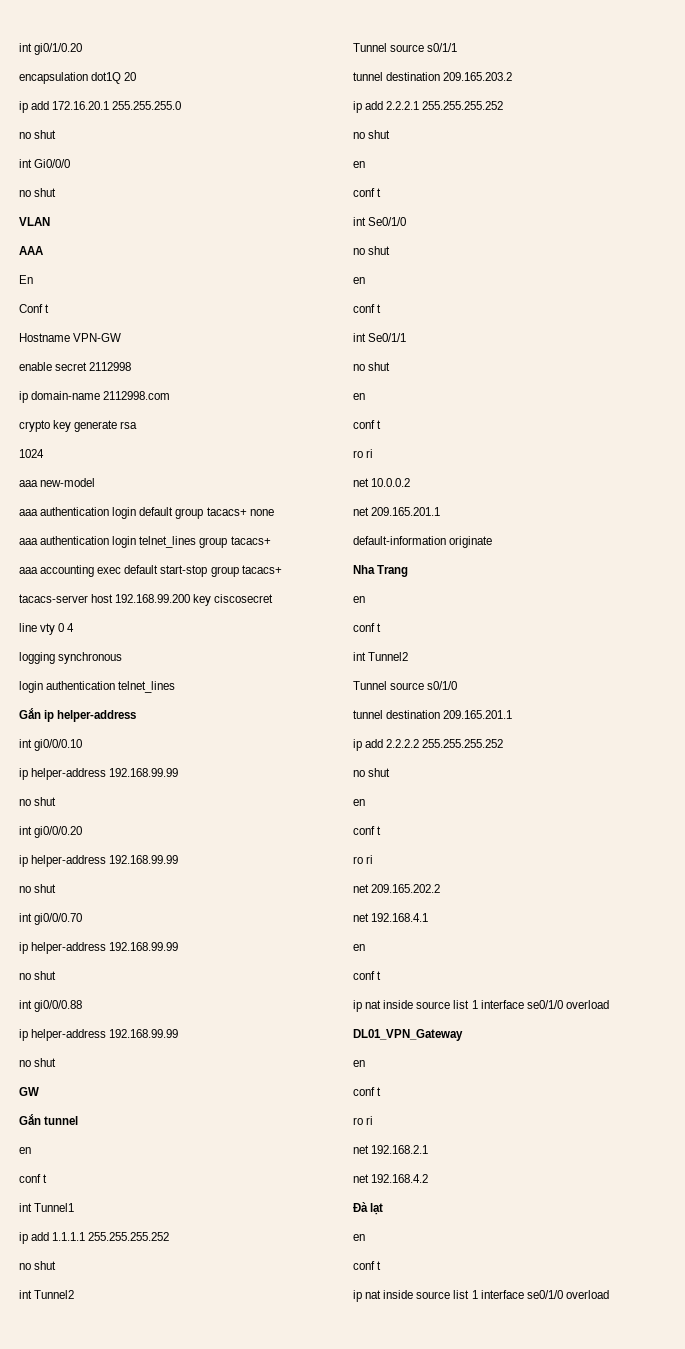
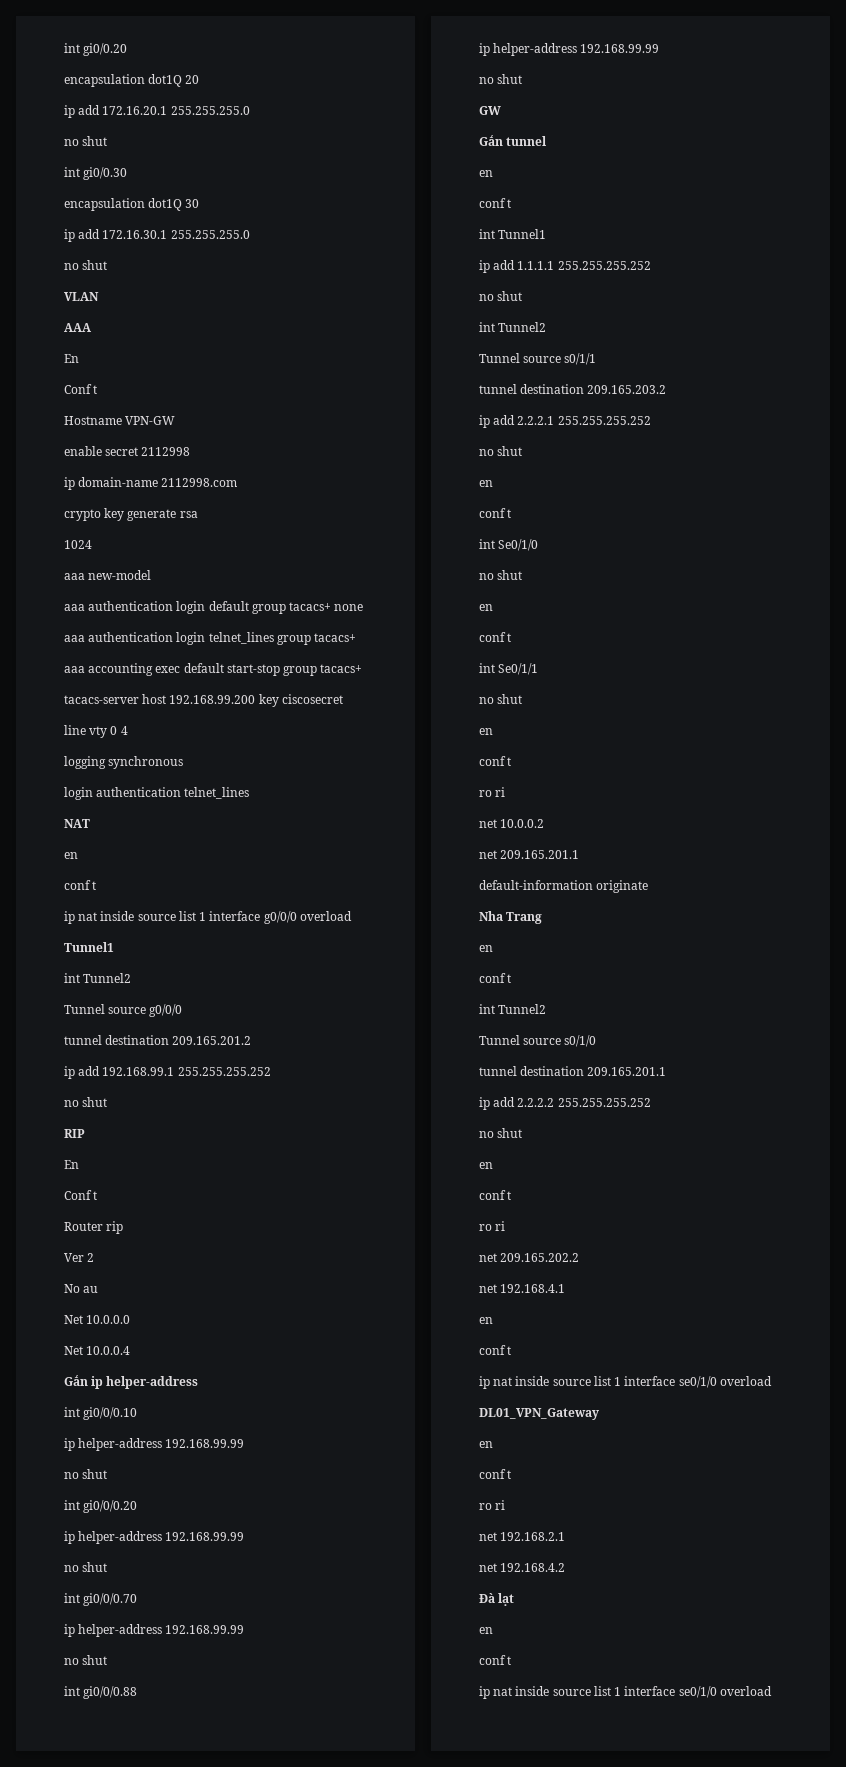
[19,43,83,55] int gi0/1/0.20 -> [64,43,128,56] int gi0/0.20
[34,159,71,168] Gi0/0/0 -> [83,167,128,180] [64,198,200,211] [64,229,250,242] gi0/0.30 // encapsulation dot1Q 30 // ip add 172.16.30.1 255.255.255.0
(176, 687) none -> [64,819,90,828] [64,852,78,859] [64,880,97,890] [64,911,352,924] [64,942,114,952] [64,973,132,983] [64,1004,183,1017] [64,1035,252,1045] [64,1066,271,1079] [64,1097,108,1107] [64,1129,85,1138] [64,1160,79,1169] [64,1190,98,1200] [64,1221,124,1234] [64,1253,95,1262] [64,1284,99,1293] [64,1315,131,1324] [64,1346,131,1355] // NAT // en // conf t // ip nat inside source list 1 interface g0/0/0 overload // Tunnel1 // int Tunnel2 // Tunnel source g0/0/0 // tunnel destination 209.165.201.2 // ip add 192.168.99.1 255.255.255.252 // no shut // RIP // En // Conf t // Router rip // Ver 2 // No au // Net 10.0.0.0 // Net 10.0.0.4

